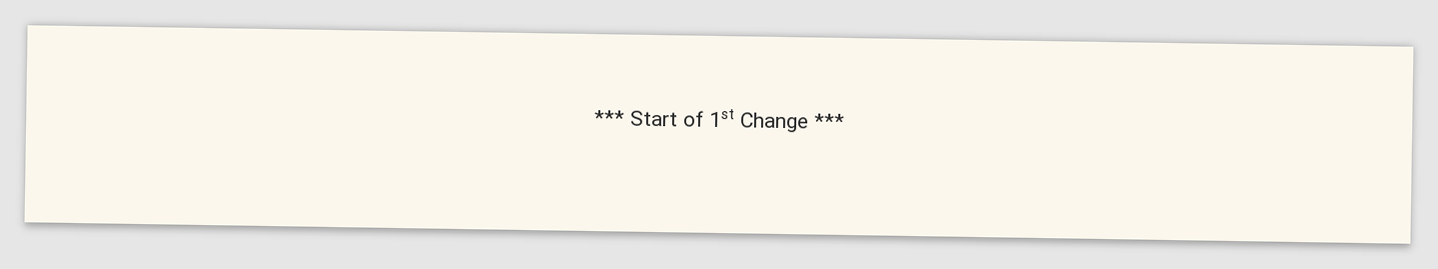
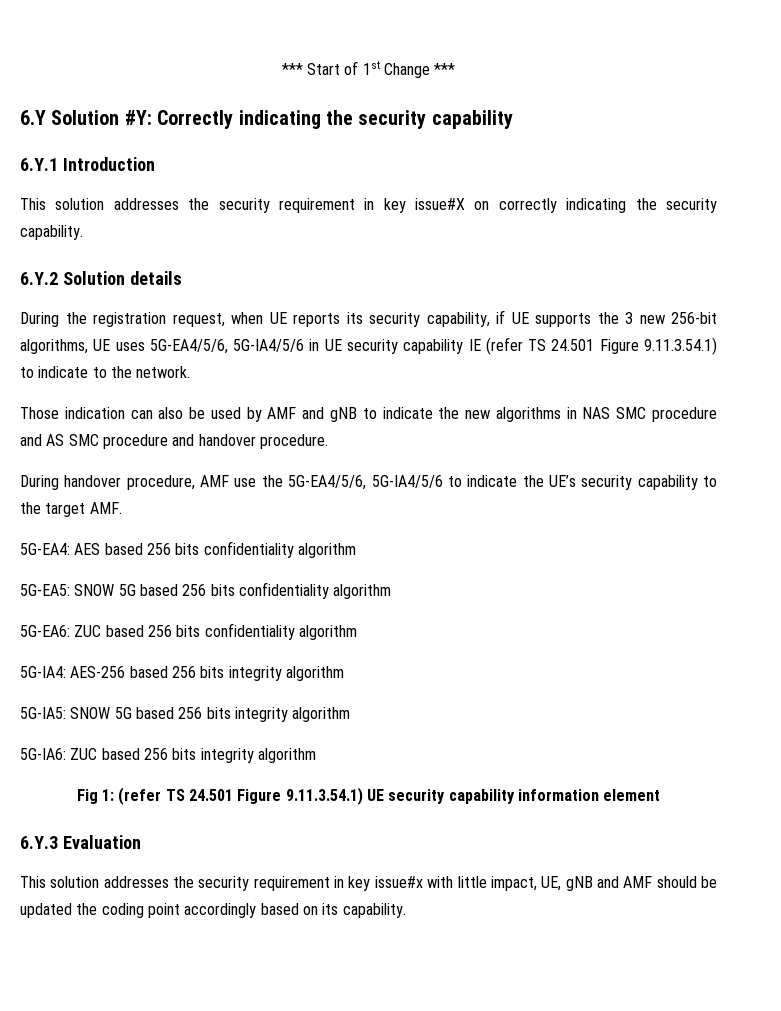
(845, 121) none -> [20,110,513,129] [20,157,155,171] [20,198,717,213] [20,225,83,240] [20,271,182,285] [20,310,717,327] [20,337,718,355] [20,366,191,378] [20,407,718,422] [20,434,328,449] [20,475,717,490] [20,502,122,517] [20,541,356,558] [20,582,392,599] [20,623,357,640] [20,666,344,681] [20,707,351,722] [20,748,316,763] [76,787,661,805] [20,835,141,849] [20,876,718,891] [20,903,406,918] // 6.Y Solution #Y: Correctly indicating the security capability // 6.Y.1 Introduction // This solution addresses the security requirement in key issue#X on correctly indicating the security capability. // 6.Y.2 Solution details // During the registration request, when UE reports its security capability, if UE supports the 3 new 256-bit algorithms, UE uses 5G-EA4/5/6, 5G-IA4/5/6 in UE security capability IE (refer TS 24.501 Figure 9.11.3.54.1) to indicate to the network. // Those indication can also be used by AMF and gNB to indicate the new algorithms in NAS SMC procedure and AS SMC procedure and handover procedure. // During handover procedure, AMF use the 5G-EA4/5/6, 5G-IA4/5/6 to indicate the UE’s security capability to the target AMF. // 5G-EA4: AES based 256 bits confidentiality algorithm // 5G-EA5: SNOW 5G based 256 bits confidentiality algorithm // 5G-EA6: ZUC based 256 bits confidentiality algorithm // 5G-IA4: AES-256 based 256 bits integrity algorithm // 5G-IA5: SNOW 5G based 256 bits integrity algorithm // 5G-IA6: ZUC based 256 bits integrity algorithm // Fig 1: (refer TS 24.501 Figure 9.11.3.54.1) UE security capability information element // 6.Y.3 Evaluation // This solution addresses the security requirement in key issue#x with little impact, UE, gNB and AMF should be updated the coding point accordingly based on its capability.

